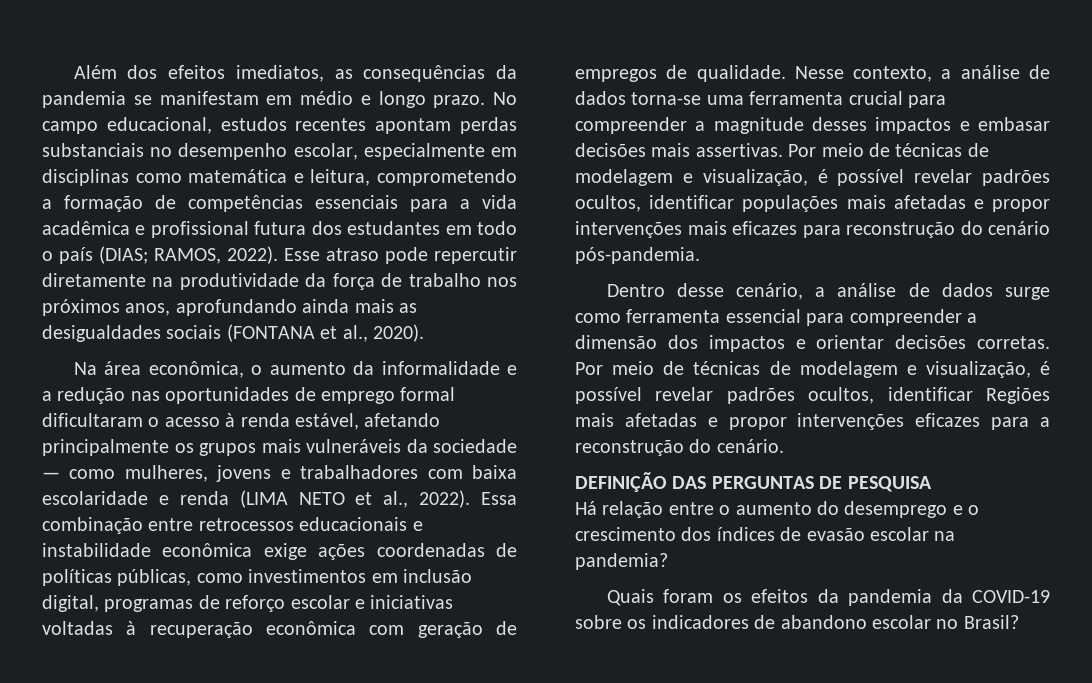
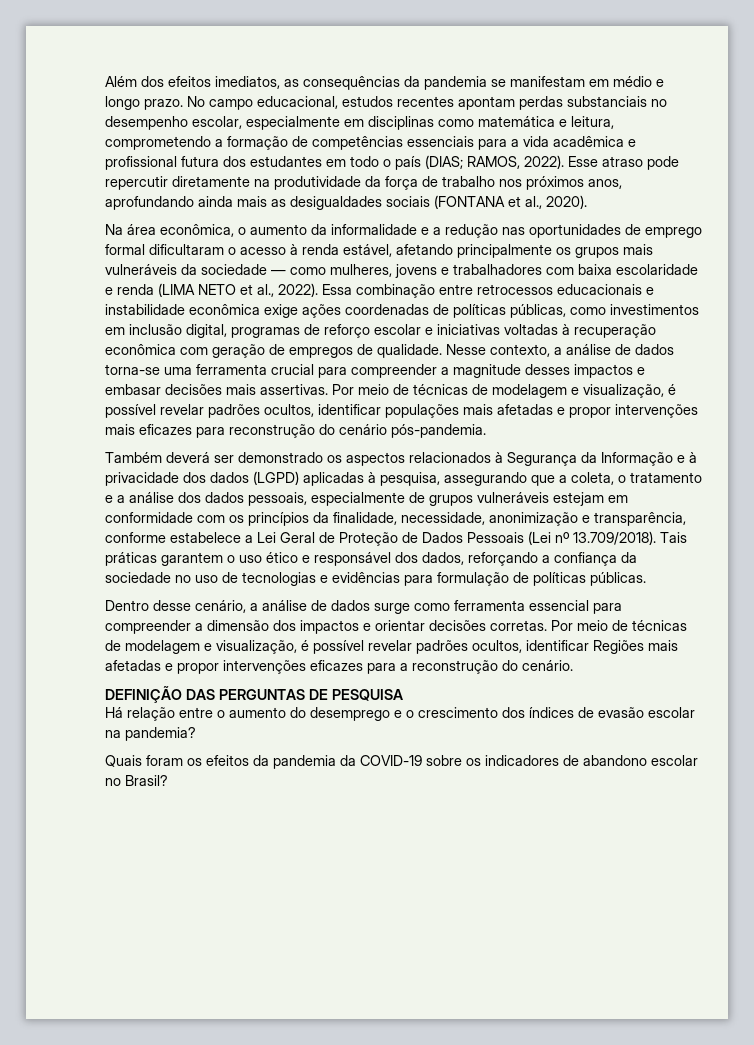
(700, 255) none -> [105,452,697,466] [105,471,702,486] [105,492,628,506] [105,512,686,526] [105,531,687,546] [105,552,637,566] [105,572,646,586] // Também deverá ser demonstrado os aspectos relacionados à Segurança da Informação e à privacidade dos dados (LGPD) aplicadas à pesquisa, assegurando que a coleta, o tratamento e a análise dos dados pessoais, especialmente de grupos vulneráveis estejam em conformidade com os princípios da finalidade, necessidade, anonimização e transparência, conforme estabelece a Lei Geral de Proteção de Dados Pessoais (Lei nº 13.709/2018). Tais práticas garantem o uso ético e responsável dos dados, reforçando a confiança da sociedade no uso de tecnologias e evidências para formulação de políticas públicas.

